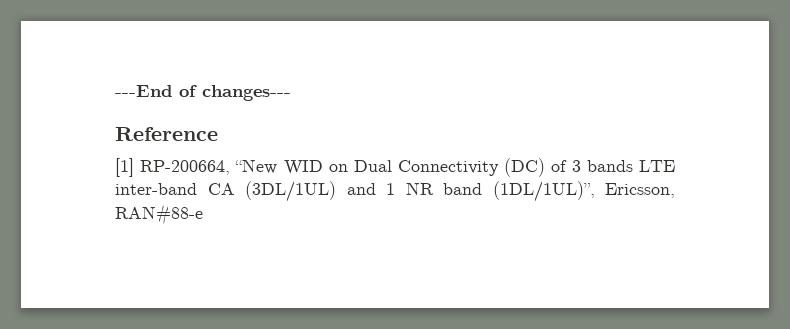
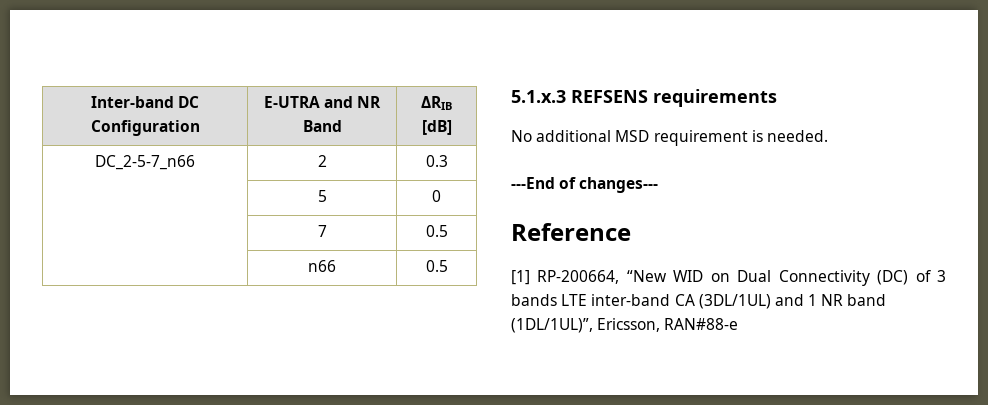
(115, 91) none -> [90,96,200,108] [90,120,200,136] [263,96,382,108] [302,120,342,132] [421,96,452,110] [421,120,452,135] [95,155,195,170] [317,155,327,167] [425,155,448,167] [317,190,327,202] [432,190,441,202] [317,225,327,237] [425,225,448,237] [308,260,336,272] [425,260,448,272] [511,89,777,107] [511,130,828,146] Inter-band DC Configuration | E-UTRA and NR Band | ΔRIB [dB] // DC_2-5-7_n66 | 2 | 0.3 // | 5 | 0 // | 7 | 0.5 // | n66 | 0.5 // 5.1.x.3 REFSENS requirements // No additional MSD requirement is needed. //

